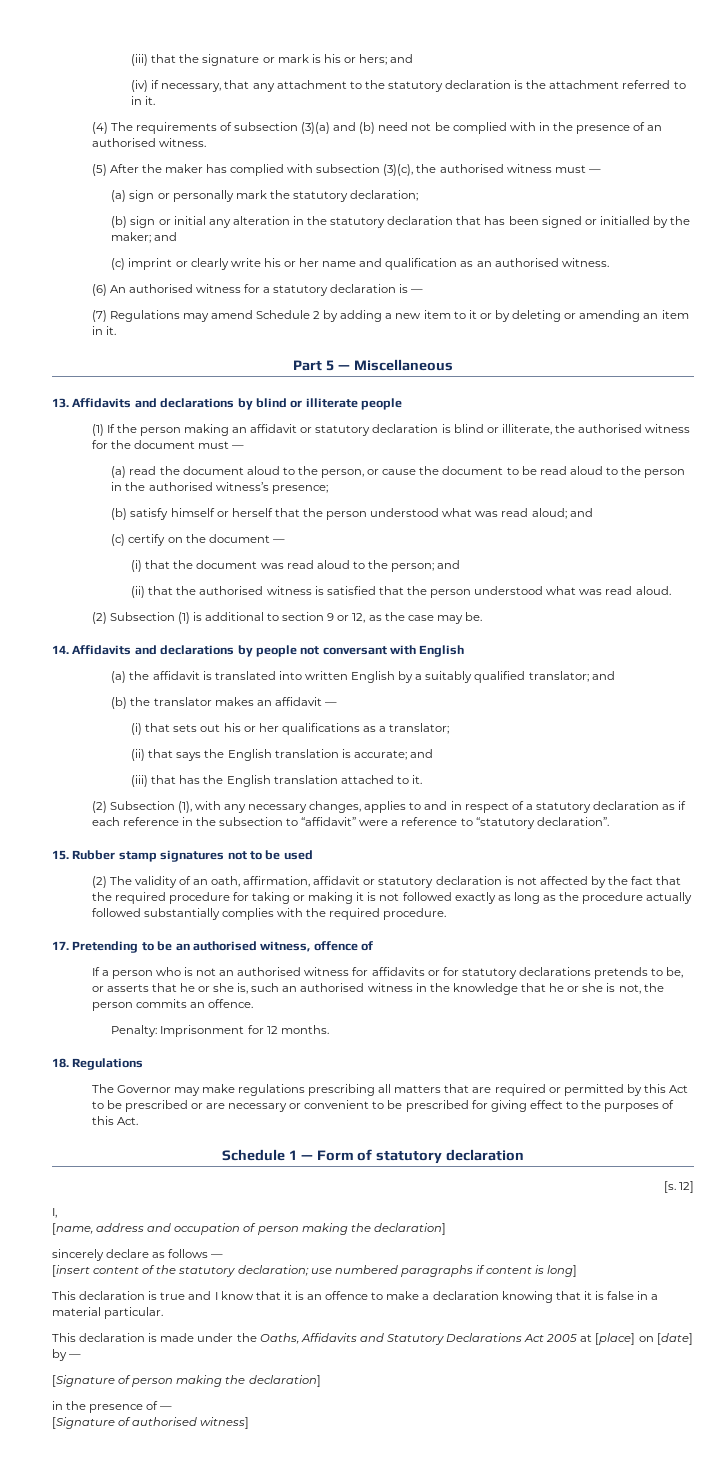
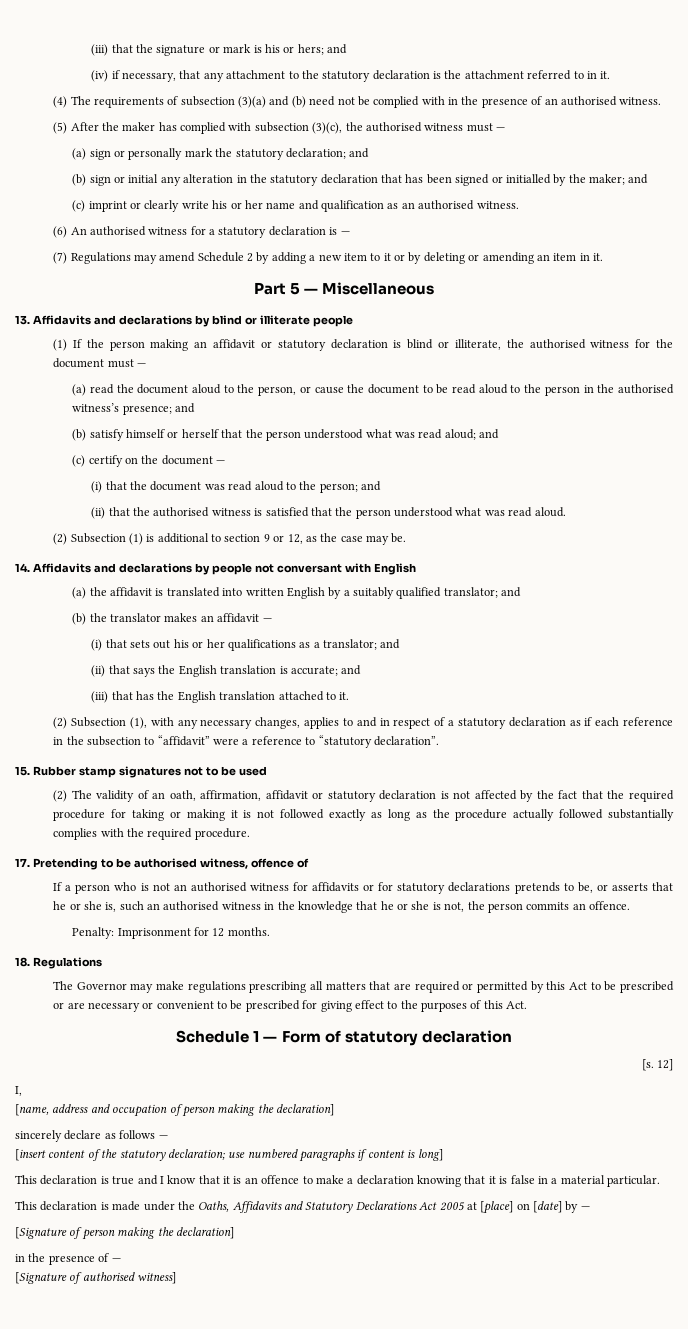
(419, 195) none -> [349,148,370,158] and
(328, 489) none -> [175,403,196,413] and
(450, 728) none -> [380,639,401,649] and
[175,943,190,951] an -> (131, 863) none

